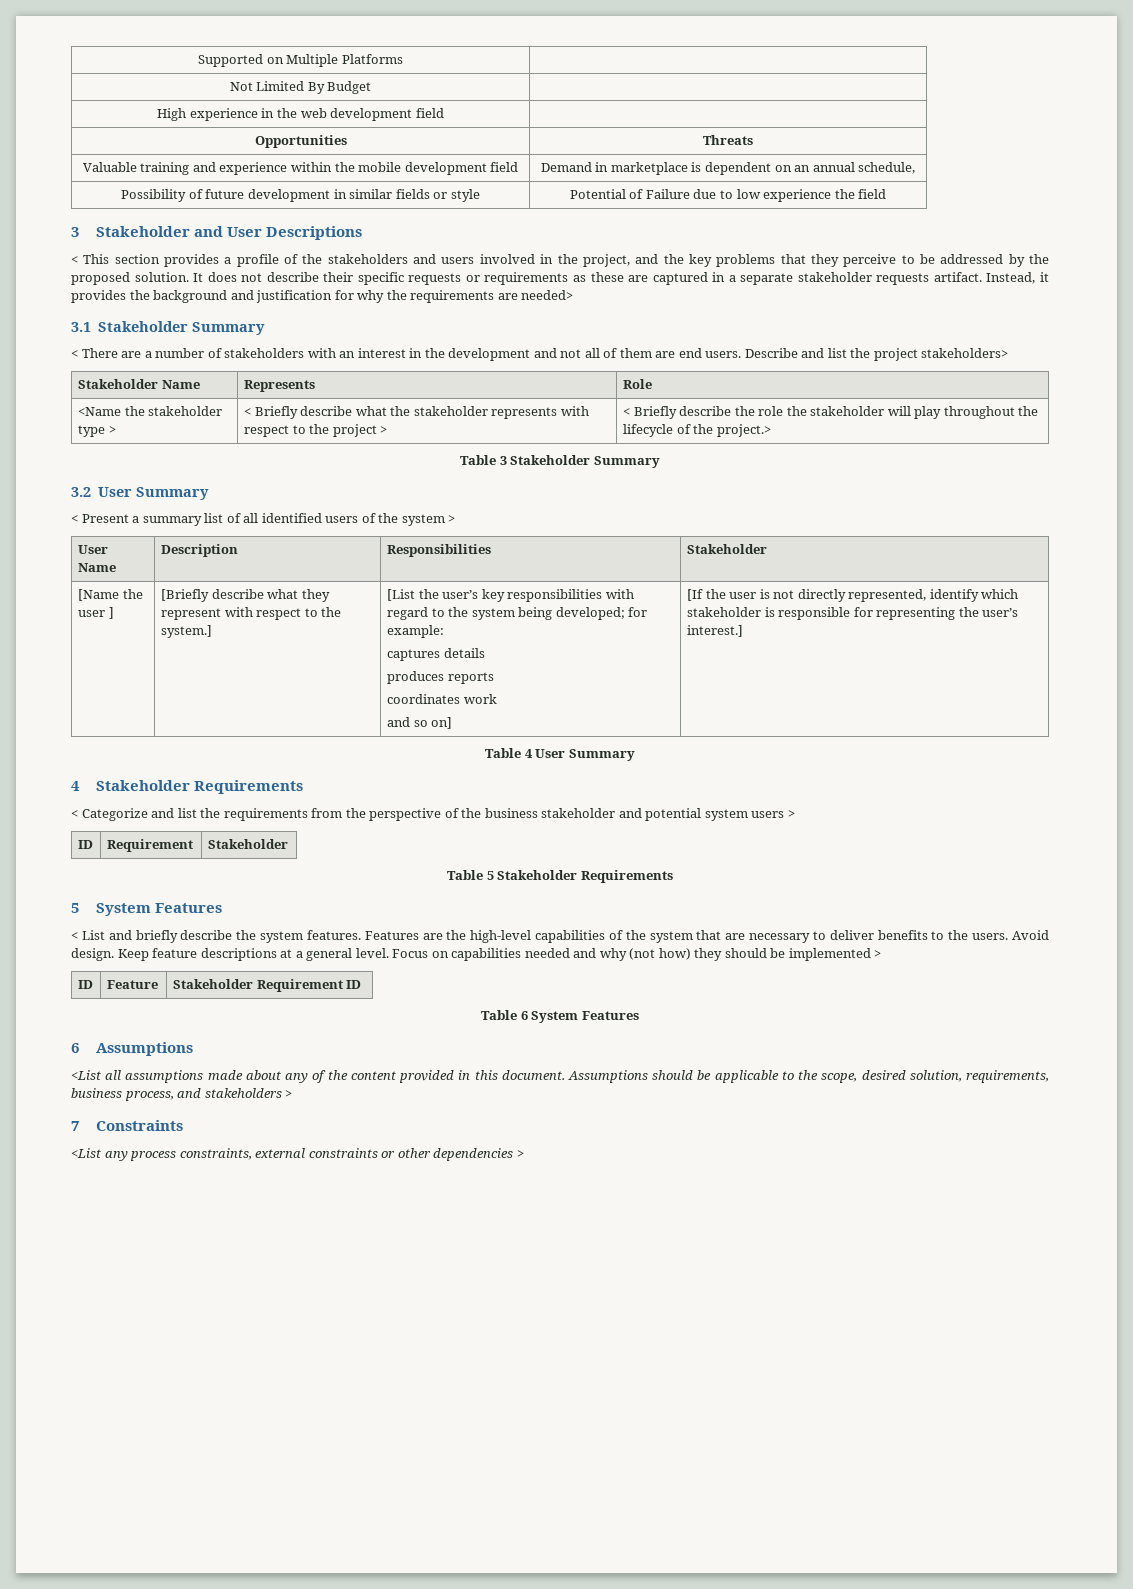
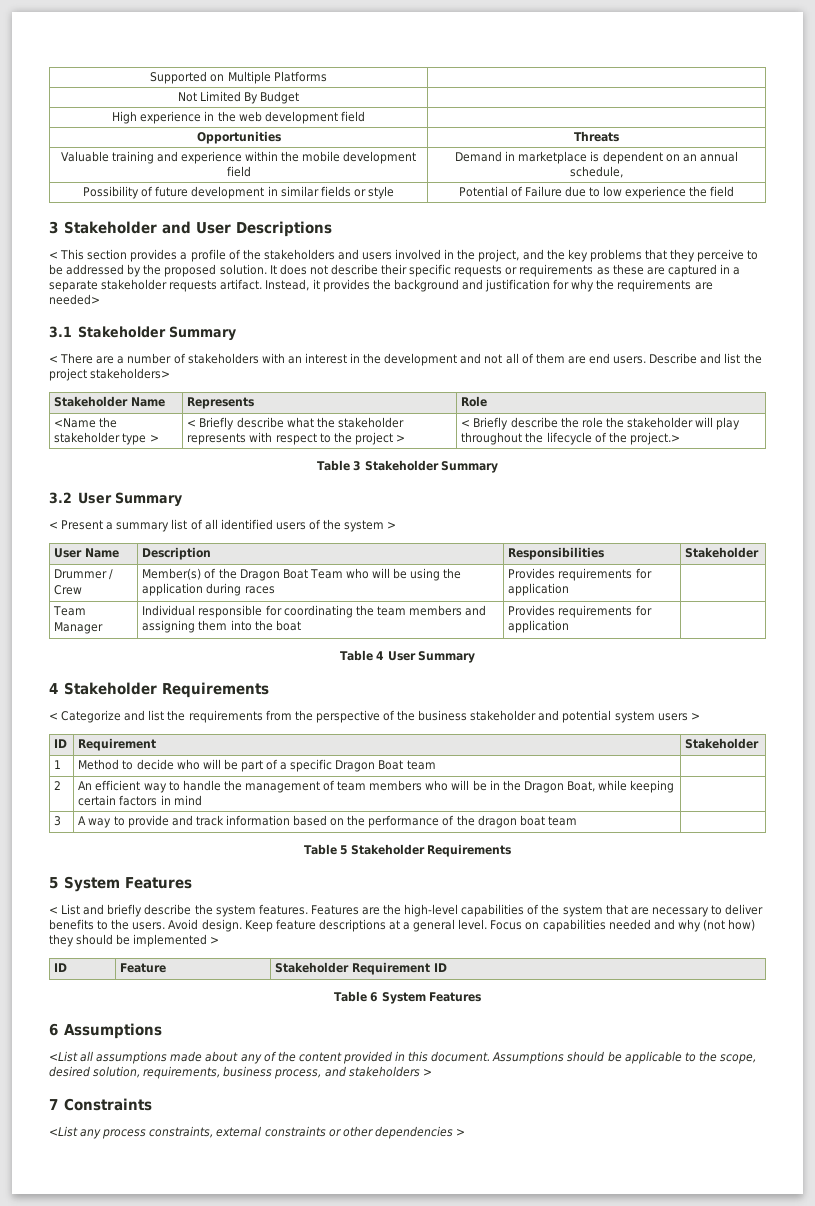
[77,589,143,601] [77,607,114,619] [160,589,330,602] [160,607,342,620] [160,625,212,638] [386,589,634,602] [386,607,648,620] [386,625,444,638] [386,648,485,661] [386,671,494,684] [386,694,497,704] [386,717,453,729] [686,589,1019,602] [686,607,1019,620] [686,625,743,637] [Name the user ] | [Briefly describe what they represent with respect to the system.] | [List the user’s key responsibilities with regard to the system being developed; for example: // captures details // produces reports // coordinates work // and so on] | [If the user is not directly represented, identify which stakeholder is responsible for representing the user’s interest.] -> [54,569,114,580] [54,585,83,595] [142,568,462,581] [142,583,275,596] [508,568,652,581] [508,583,570,596] [53,606,87,616] [54,622,104,634] [142,605,487,618] [142,620,301,633] [508,605,652,618] [508,620,570,633] Drummer / Crew | Member(s) of the Dragon Boat Team who will be using the application during races | Provides requirements for application | // Team Manager | Individual responsible for coordinating the team members and assigning them into the boat | Provides requirements for application |
(288, 844) none -> [54,760,62,769] [78,759,436,772] [54,781,62,790] [78,780,675,793] [78,795,202,806] [54,816,62,826] [78,815,577,828] // 1 | Method to decide who will be part of a specific Dragon Boat team | // 2 | An efficient way to handle the management of team members who will be in the Dragon Boat, while keeping certain factors in mind | // 3 | A way to provide and track information based on the performance of the dragon boat team |

